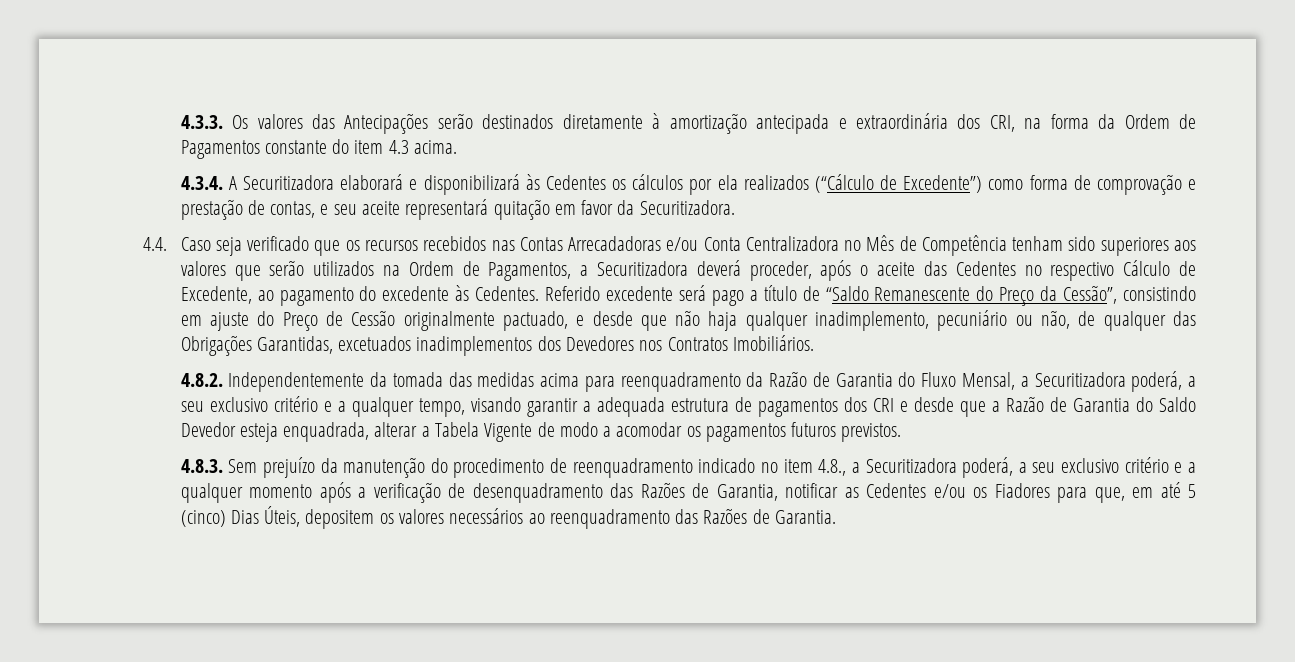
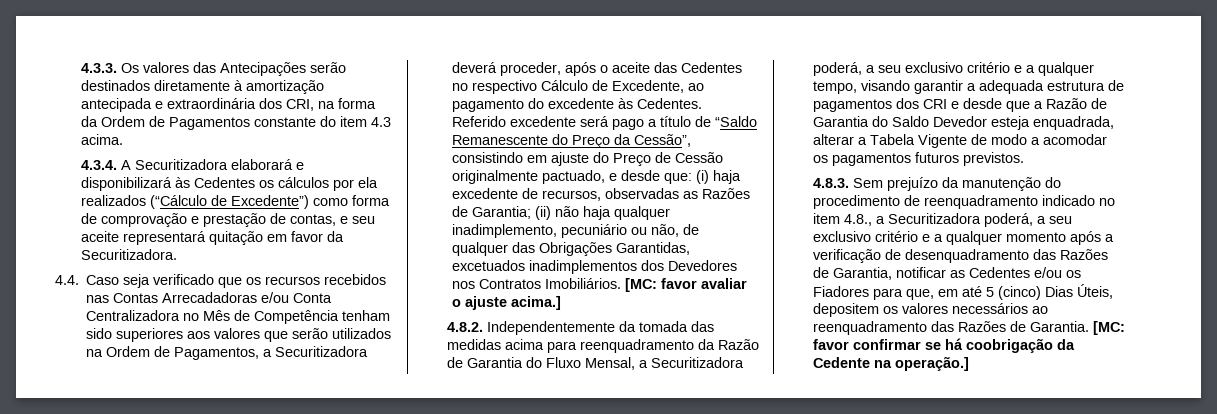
[640,315,667,331] que -> [664,170,742,184] [452,188,751,201] [452,206,552,220] que: (i) haja excedente de recursos, observadas as Razões de Garantia; (ii)
(814, 343) none -> [625,278,748,292] [452,296,562,310] [MC: favor avaliar o ajuste acima.]
(836, 517) none -> [1092,321,1125,335] [812,338,1075,353] [812,356,969,371] [MC: favor confirmar se há coobrigação da Cedente na operação.]

